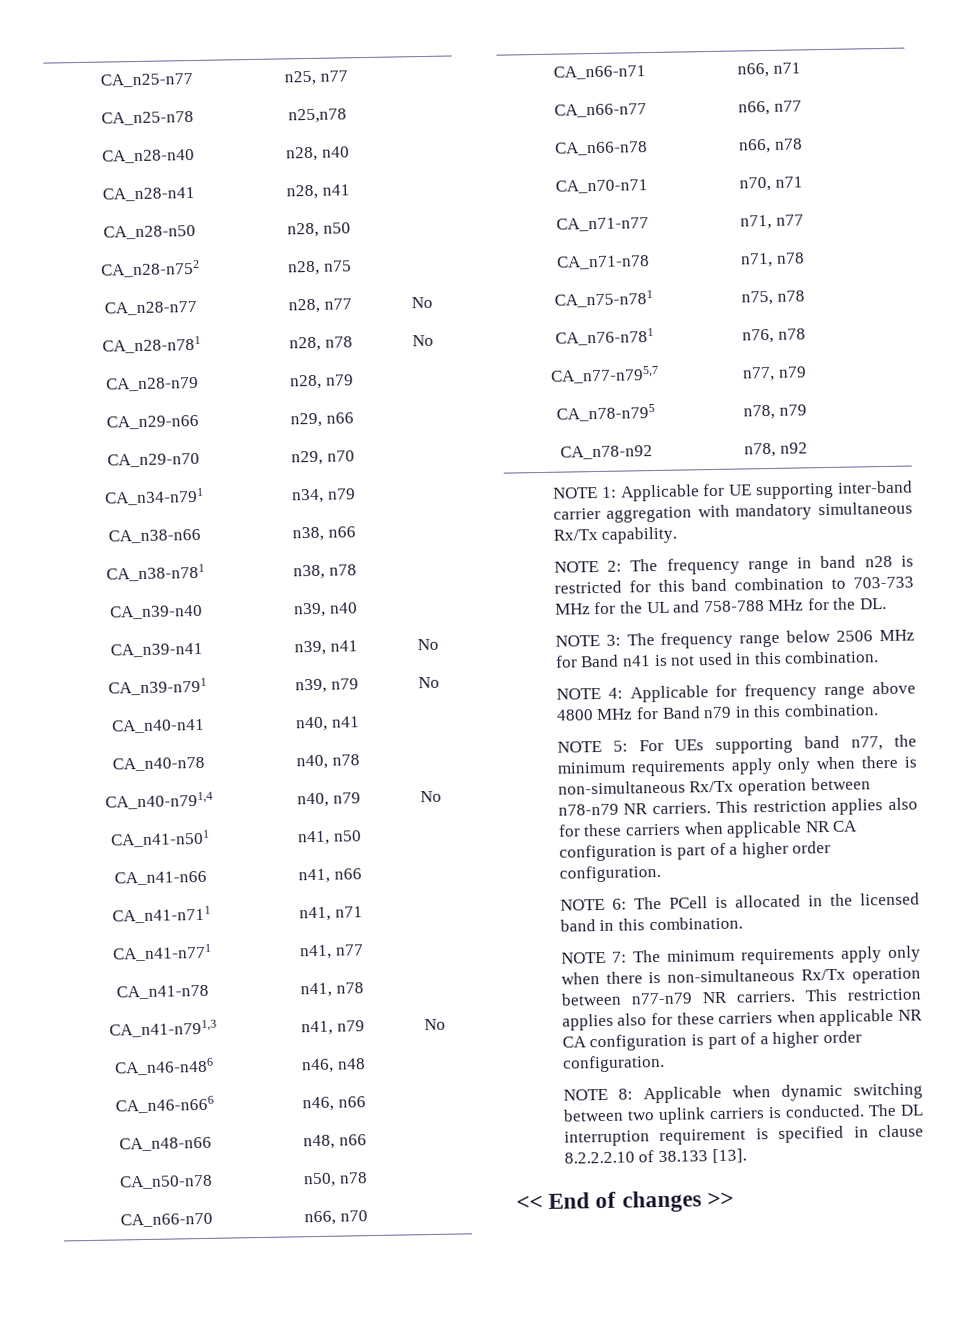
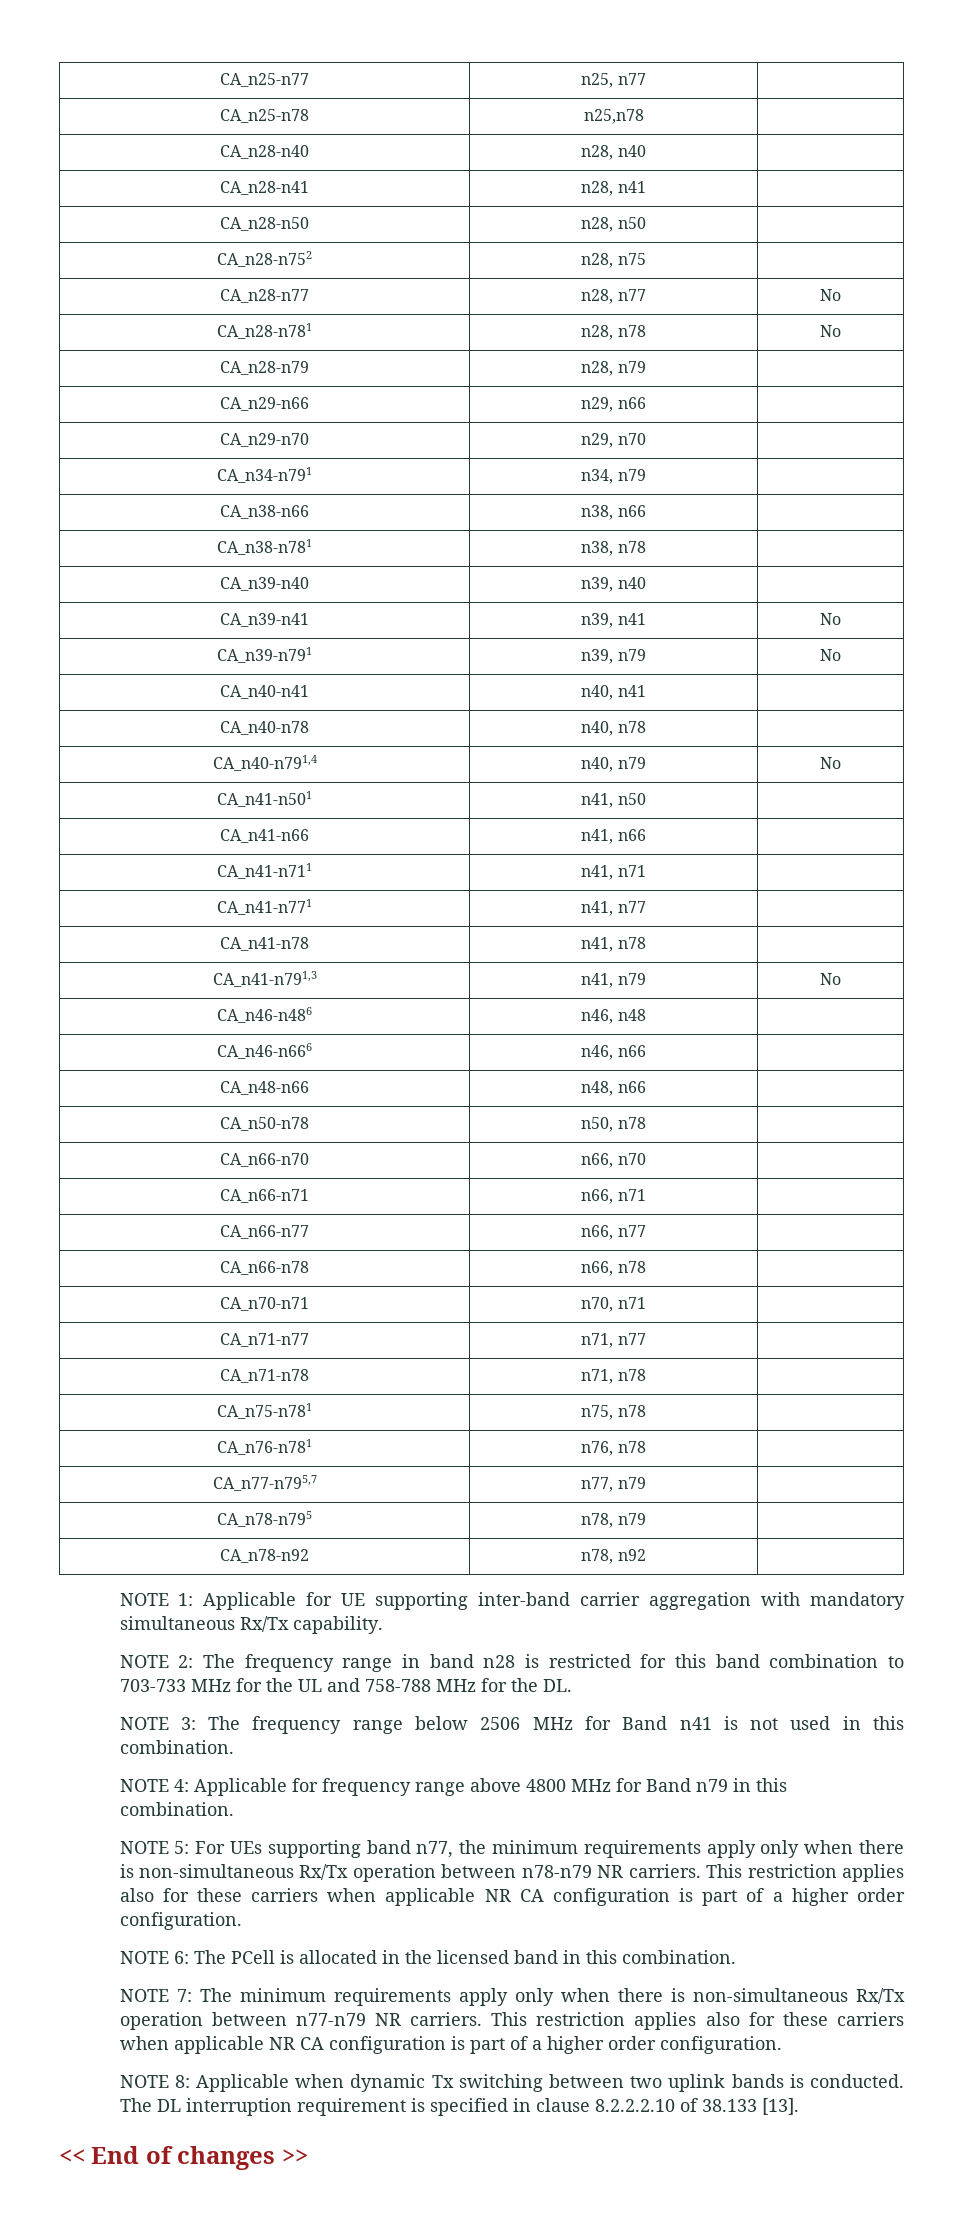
(843, 1092) none -> [431,2075,454,2088] Tx
[708,1107,765,1120] carriers -> [731,2074,784,2088] bands

